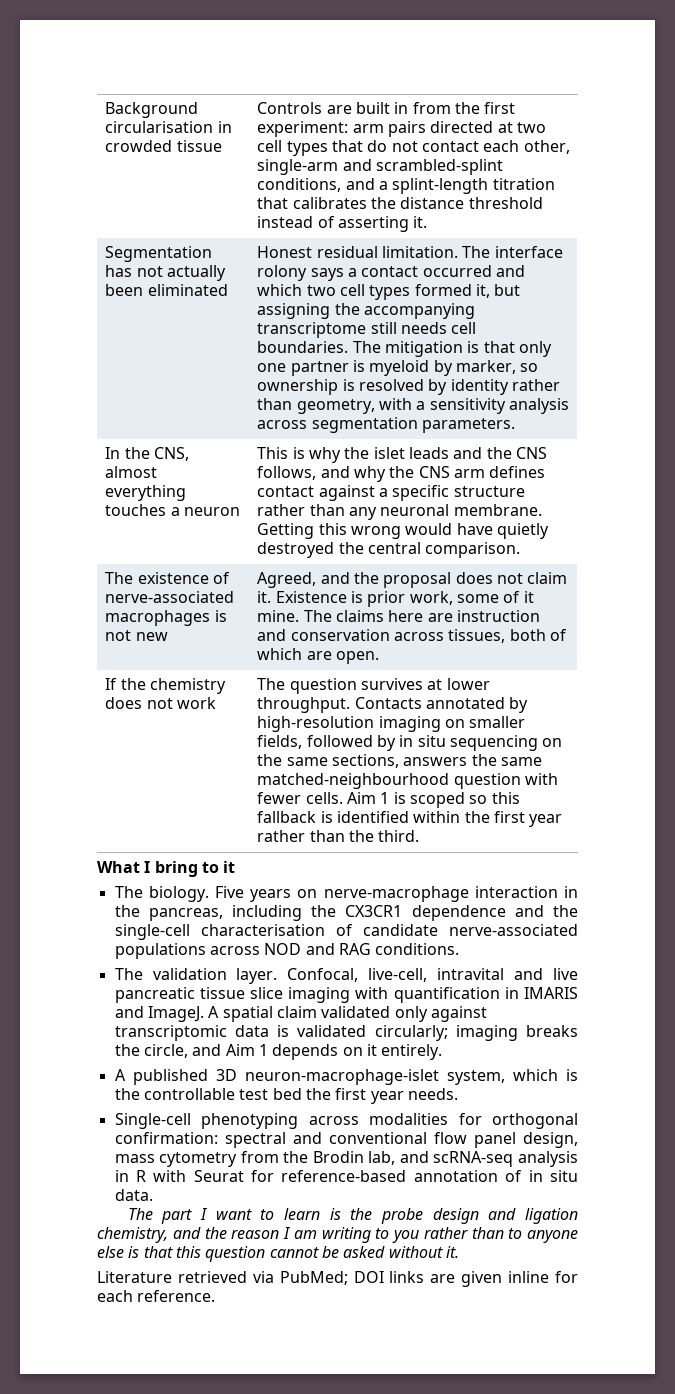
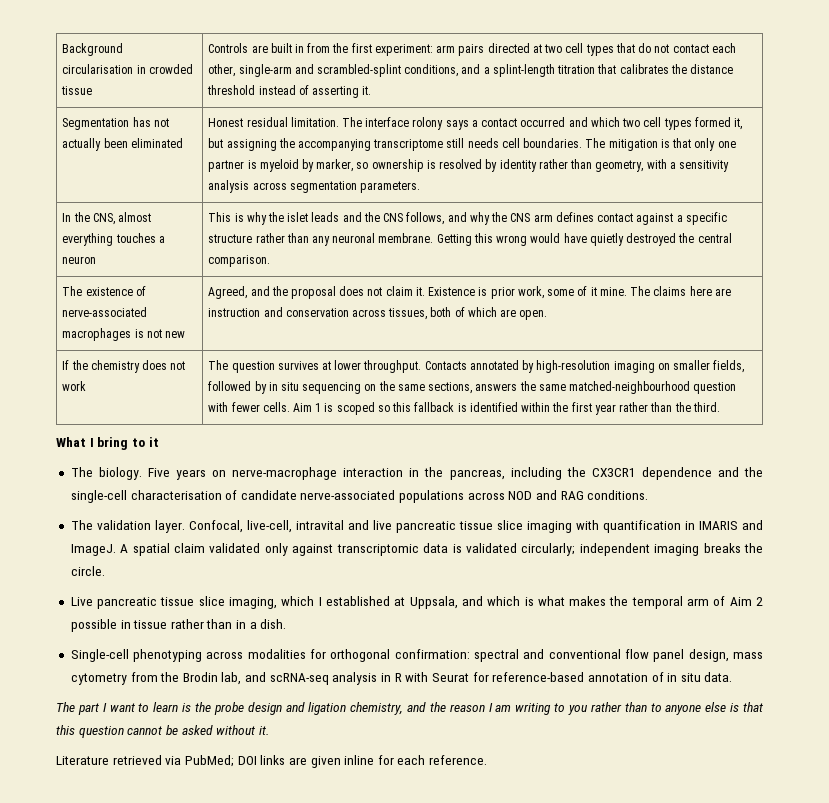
(448, 1033) none -> [579,543,650,556] independent
[143,1044,443,1060] [114,1069,578,1085] [114,1088,458,1104] circle, and Aim 1 depends on it entirely. // A published 3D neuron-macrophage-islet system, which is the controllable test bed the first year needs. -> [70,566,105,576] [70,596,764,609] [70,619,287,632] circle. // Live pancreatic tissue slice imaging, which I established at Uppsala, and which is what makes the temporal arm of Aim 2 possible in tissue rather than in a dish.

